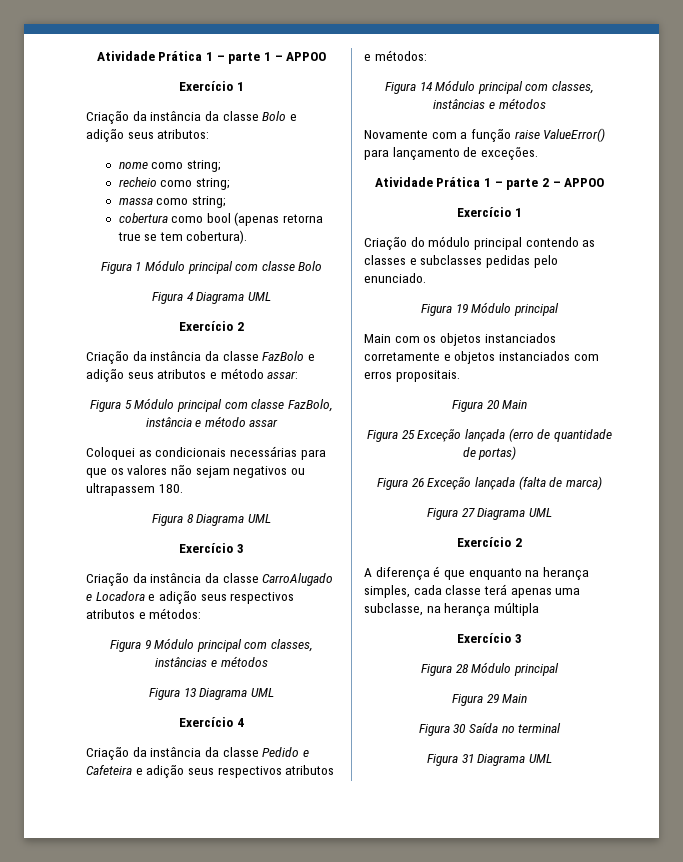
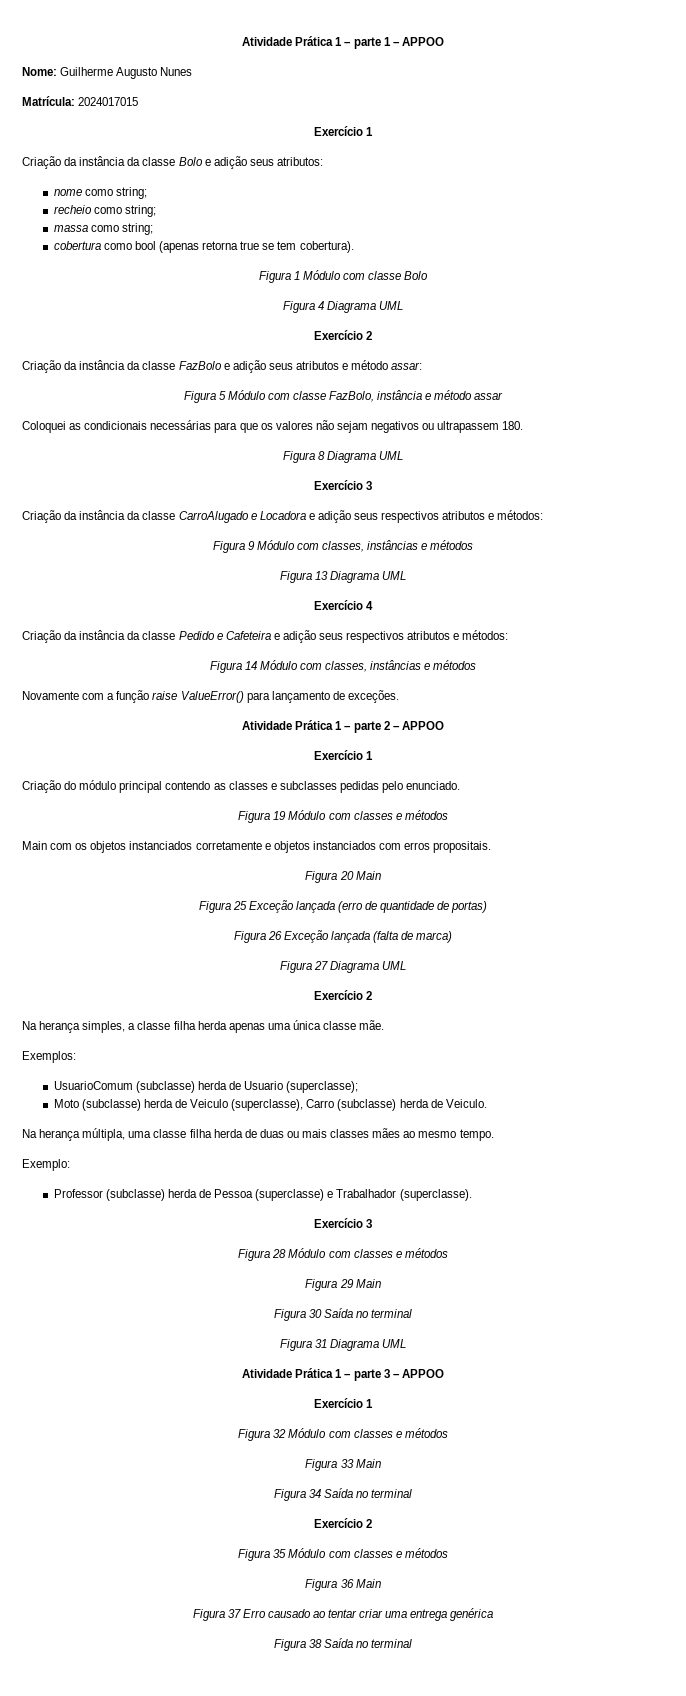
(327, 56) none -> [22,67,193,79] [22,96,139,106] // Nome: Guilherme Augusto Nunes // Matrícula: 2024017015
[187,261,233,274] principal -> (341, 275) none
[177,399,222,412] principal -> (266, 395) none
[196,639,242,652] principal -> (295, 545) none
[477,81,523,94] principal -> (298, 665) none
[513,303,559,316] principal -> [328,810,448,820] com classes e métodos
[364,566,589,580] [364,584,581,598] [364,603,539,616] A diferença é que enquanto na herança simples, cada classe terá apenas uma subclasse, na herança múltipla -> [22,1020,385,1033] [22,1051,76,1063] [53,1081,359,1093] [53,1099,487,1111] [22,1128,494,1141] [22,1159,70,1171] [53,1189,472,1201] Na herança simples, a classe filha herda apenas uma única classe mãe. // Exemplos: // UsuarioComum (subclasse) herda de Usuario (superclasse); // Moto (subclasse) herda de Veiculo (superclasse), Carro (subclasse) herda de Veiculo. // Na herança múltipla, uma classe filha herda de duas ou mais classes mães ao mesmo tempo. // Exemplo: // Professor (subclasse) herda de Pessoa (superclasse) e Trabalhador (superclasse).
[513,663,559,676] principal -> [328,1248,448,1258] com classes e métodos
(552, 758) none -> [242,1368,444,1381] [313,1398,374,1408] [238,1428,448,1441] [305,1459,381,1471] [273,1488,413,1501] [313,1518,373,1528] [238,1548,448,1561] [305,1579,381,1591] [192,1608,494,1621] [273,1638,413,1651] // Atividade Prática 1 – parte 3 – APPOO // Exercício 1 // Figura 32 Módulo com classes e métodos // Figura 33 Main // Figura 34 Saída no terminal // Exercício 2 // Figura 35 Módulo com classes e métodos // Figura 36 Main // Figura 37 Erro causado ao tentar criar uma entrega genérica // Figura 38 Saída no terminal

